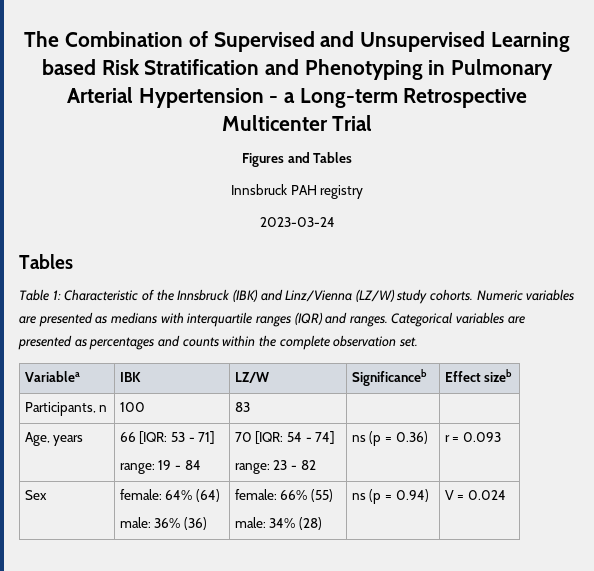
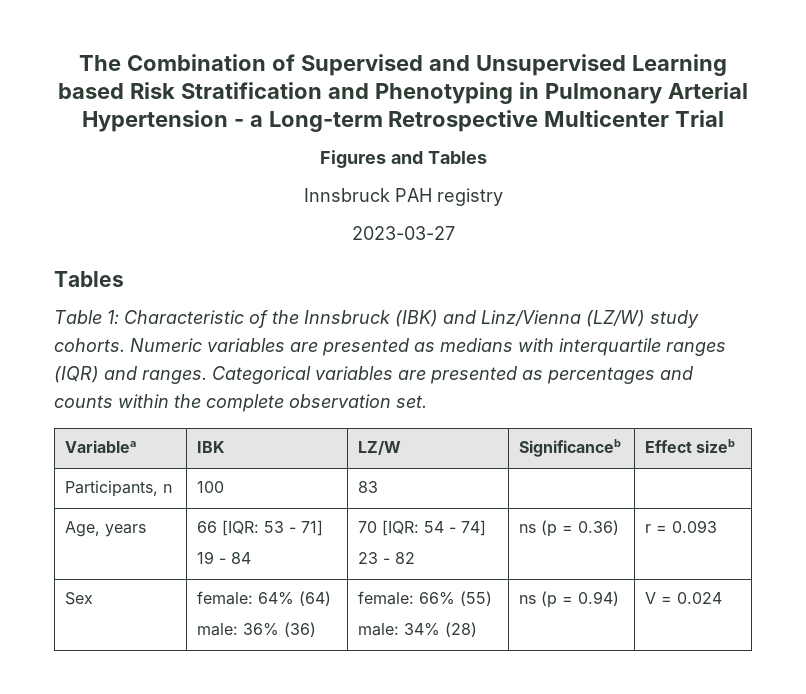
[259,217,335,227] 2023-03-24 -> [351,226,455,240] 2023-03-27
[119,463,155,474] range: -> (323, 528) none
[234,463,270,474] range: -> (486, 528) none

